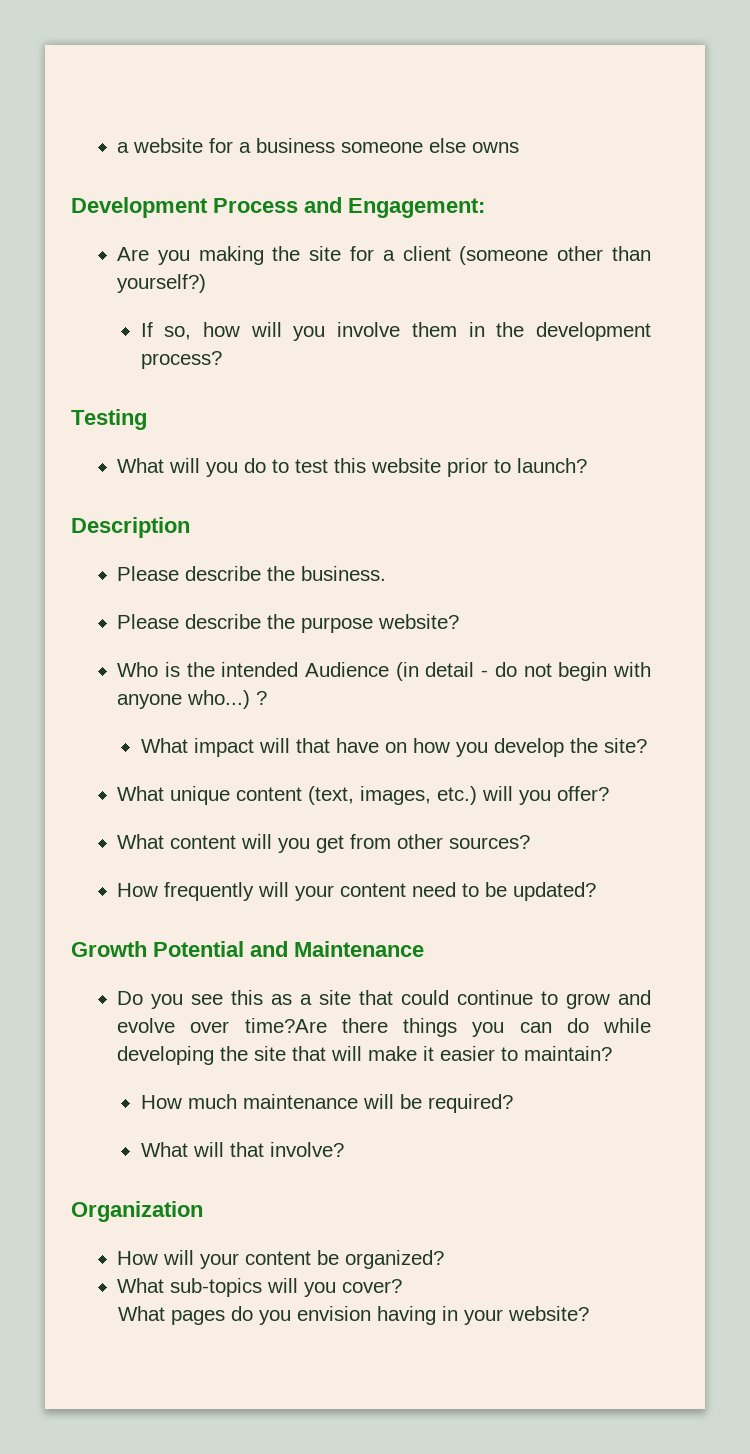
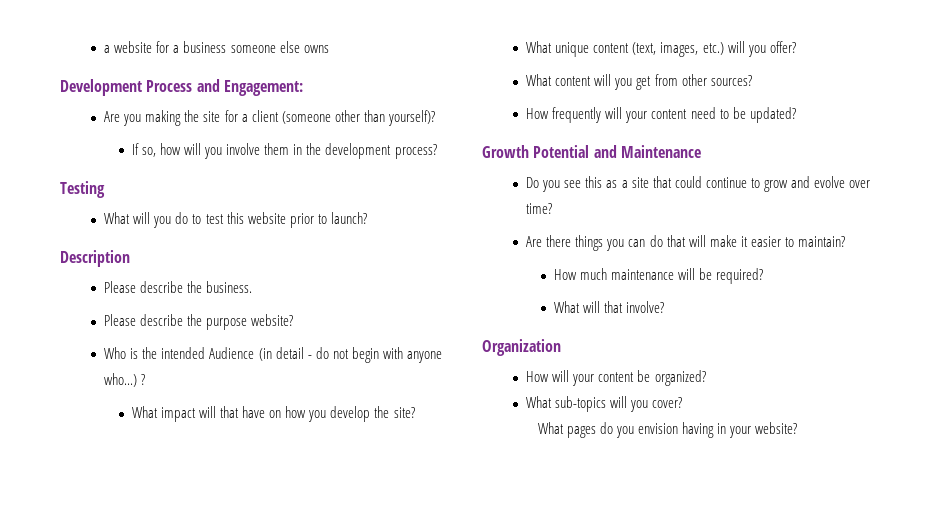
[117,274,207,293] yourself?) -> [387,110,435,126] yourself)?
[244,1018,327,1033] time?Are -> [526,203,553,214] [526,236,543,247] time? // Are
[603,1018,651,1033] [117,1046,287,1065] while developing the site -> (663, 241) none

